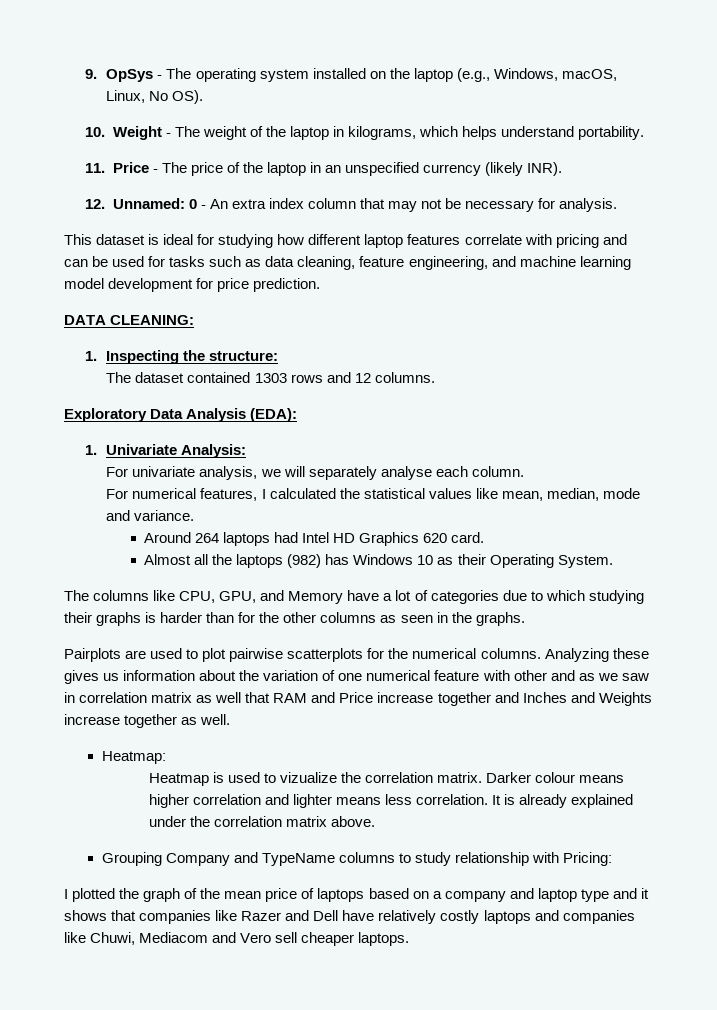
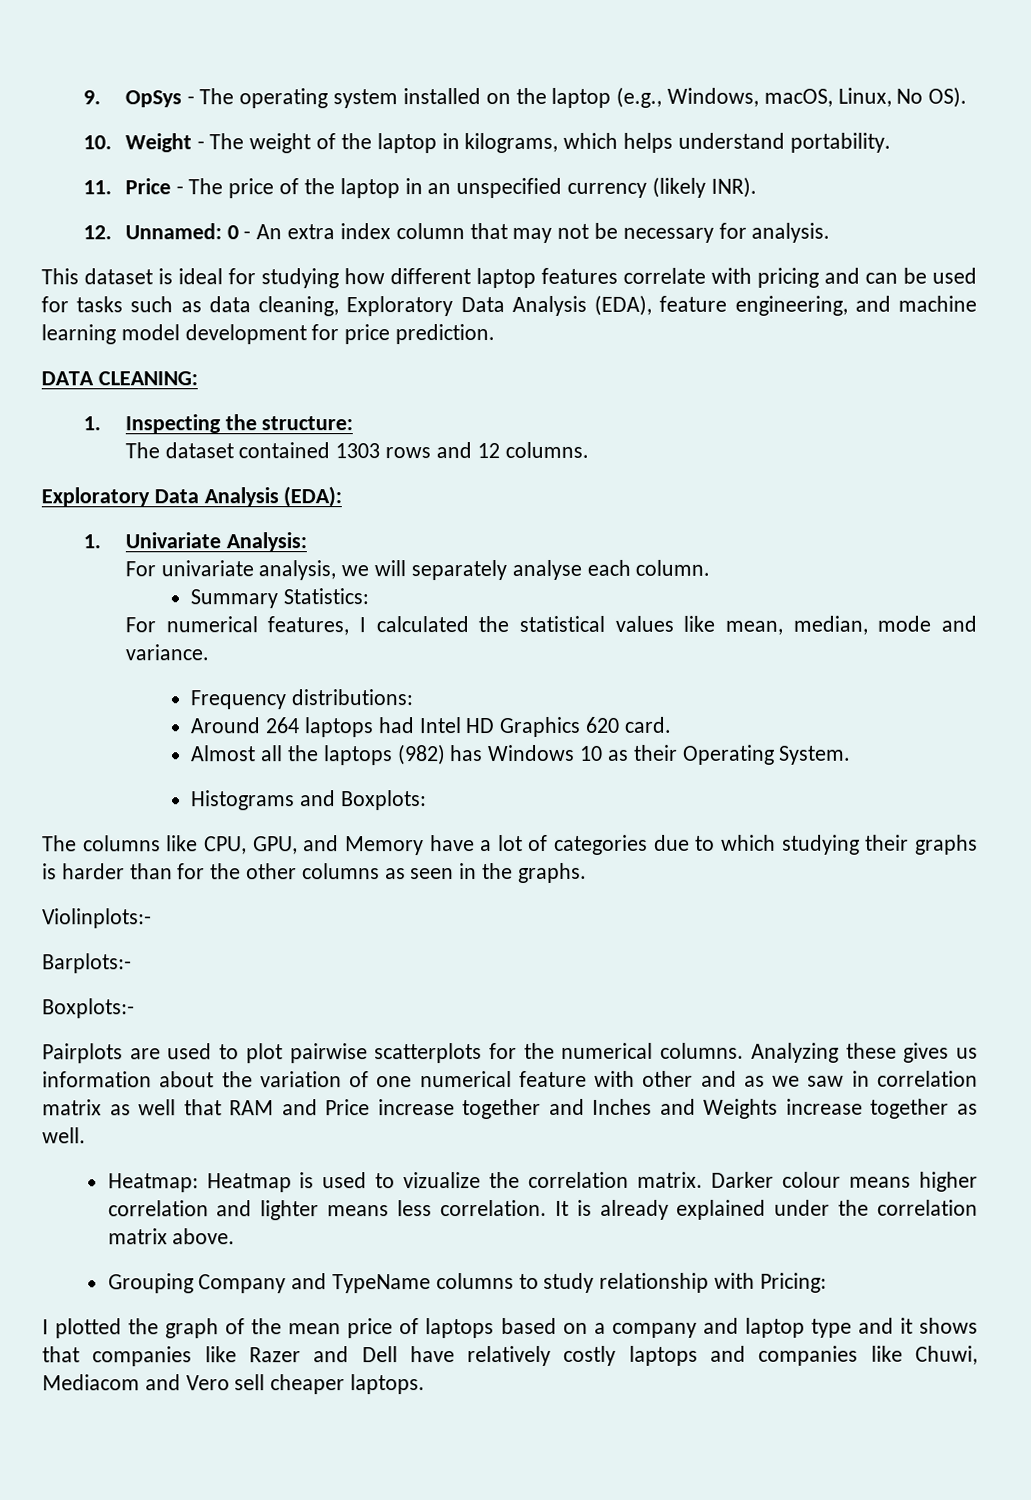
(356, 263) none -> [346,294,653,317] Exploratory Data Analysis (EDA),
(524, 471) none -> [190,588,370,609] // Summary Statistics:
(195, 515) none -> [190,689,414,710] // Frequency distributions:
(613, 561) none -> [191,790,428,811] // Histograms and Boxplots:
(525, 619) none -> [42,908,152,929] [42,953,132,974] [42,998,135,1019] // Violinplots:- // Barplots:- // Boxplots:-
(166, 757) // -> (199, 1183) none

